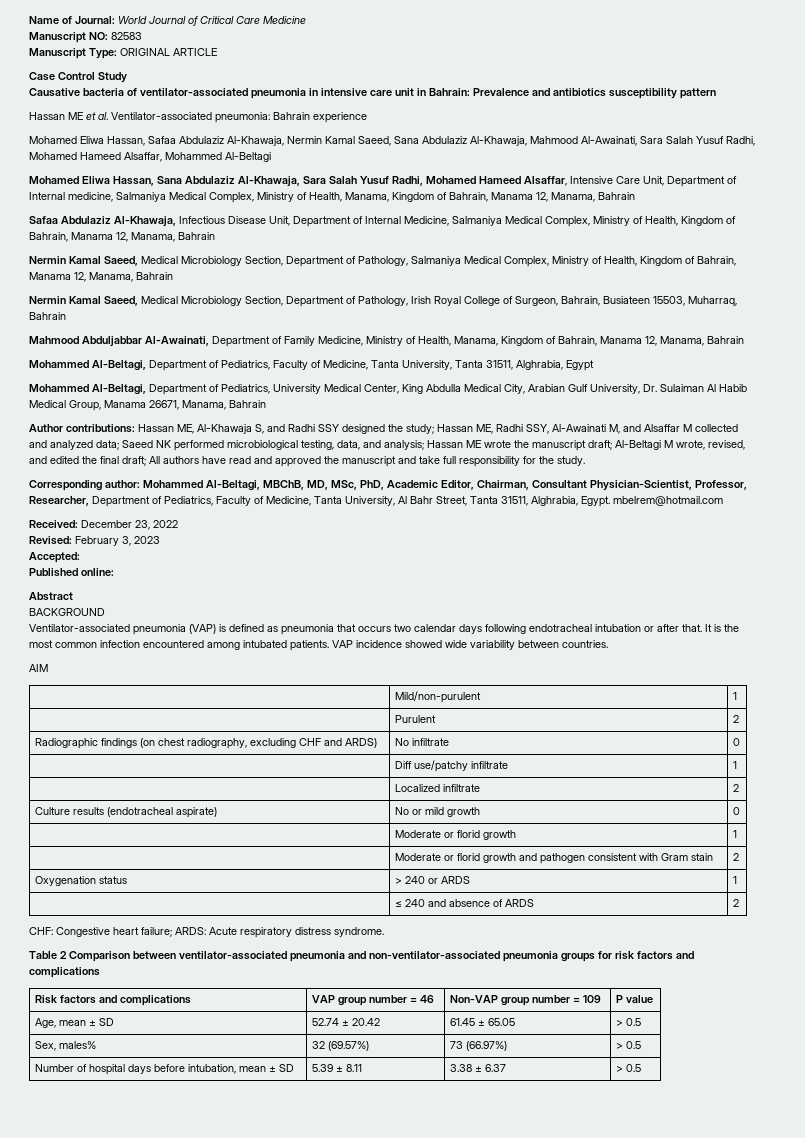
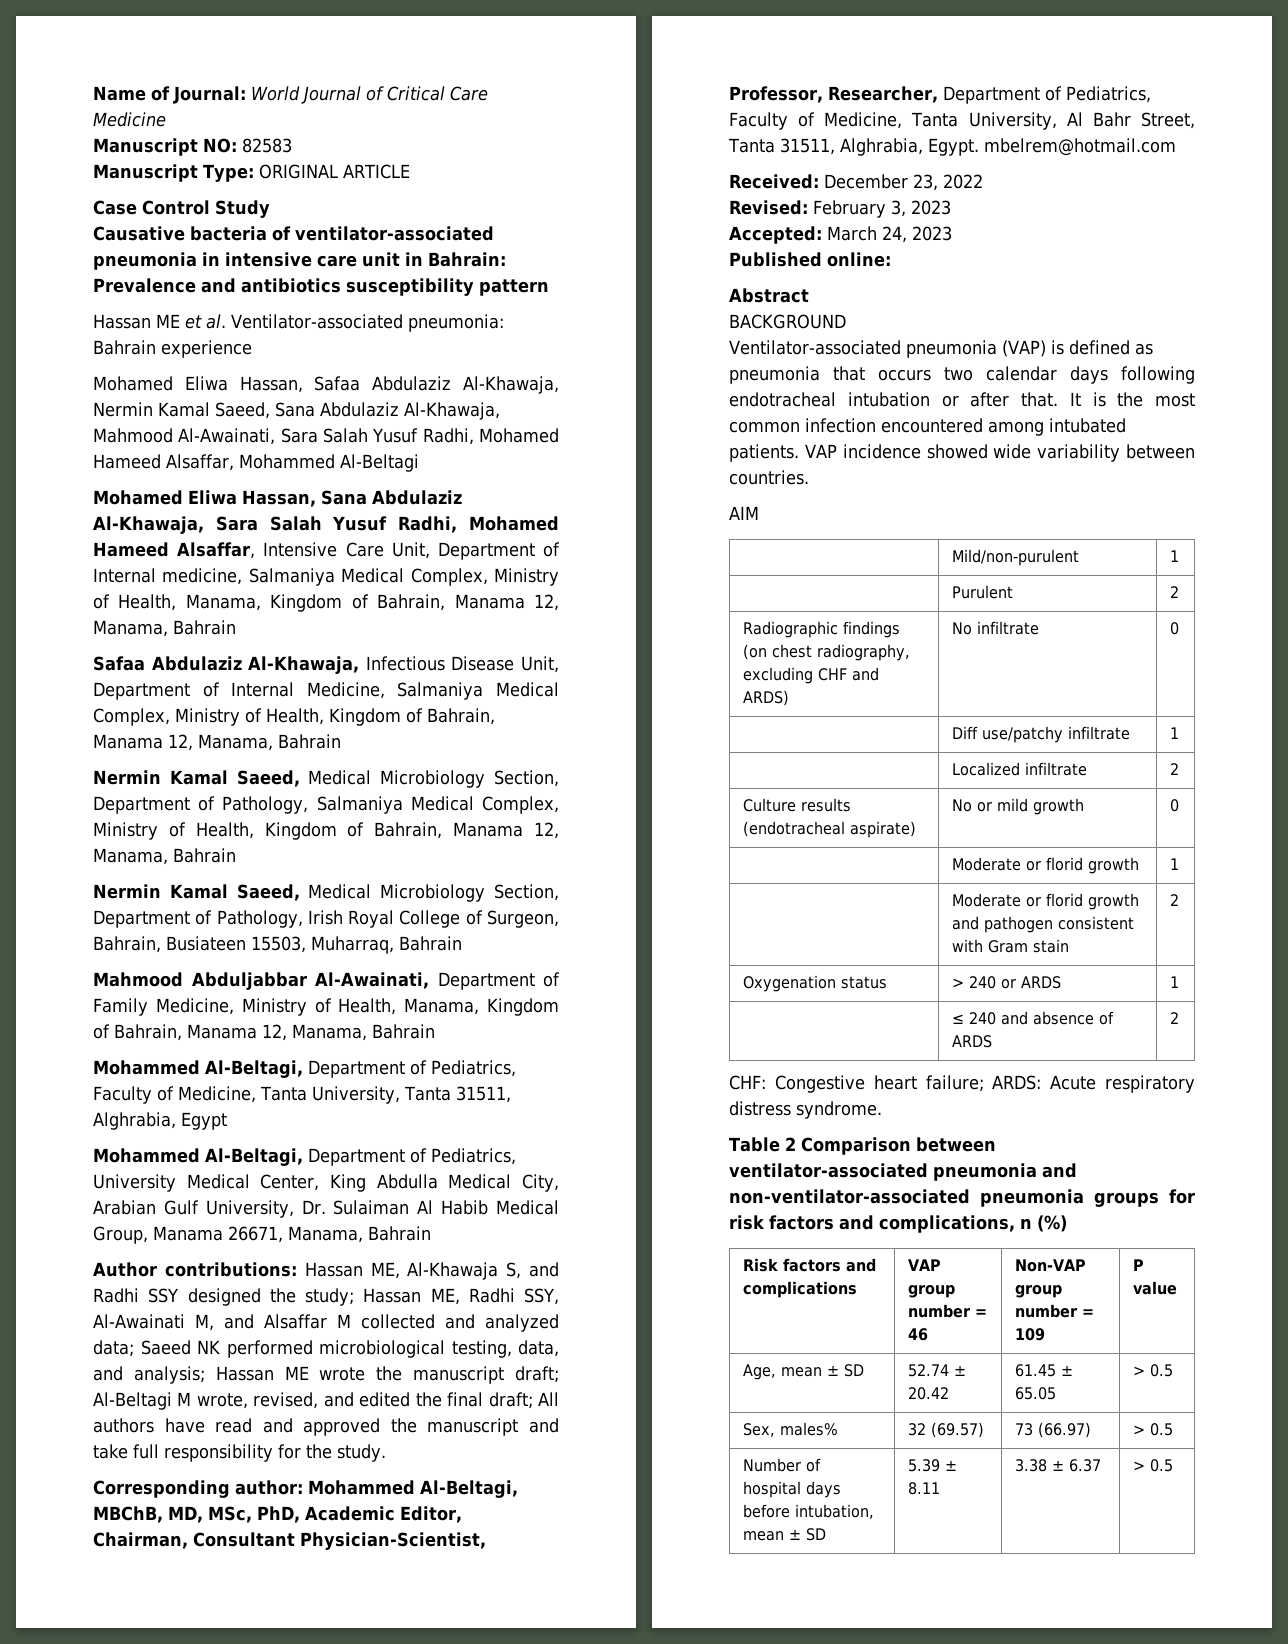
(80, 557) none -> [827,226,952,243] March 24, 2023
[29,967,100,978] complications -> [879,1215,1067,1233] complications, n (%)
[327,1041,369,1051] (69.57%) -> [930,1422,984,1438] (69.57)
[465,1041,507,1051] (66.97%) -> [1037,1422,1091,1438] (66.97)

